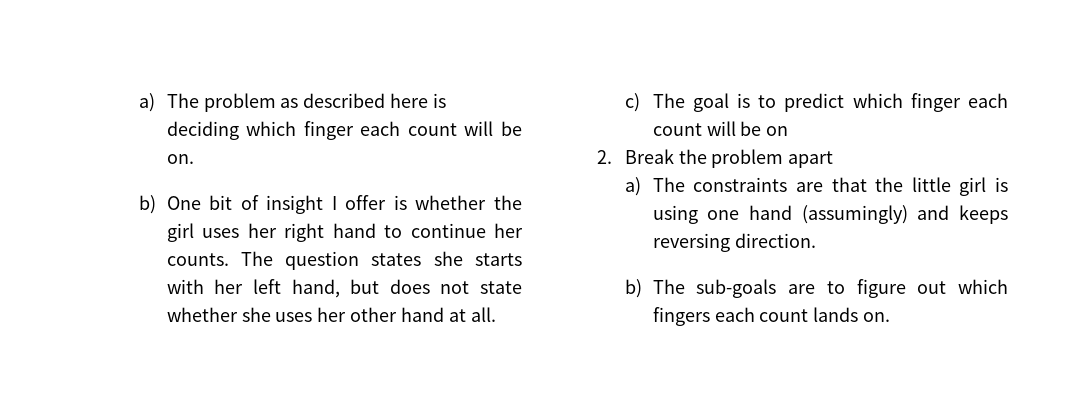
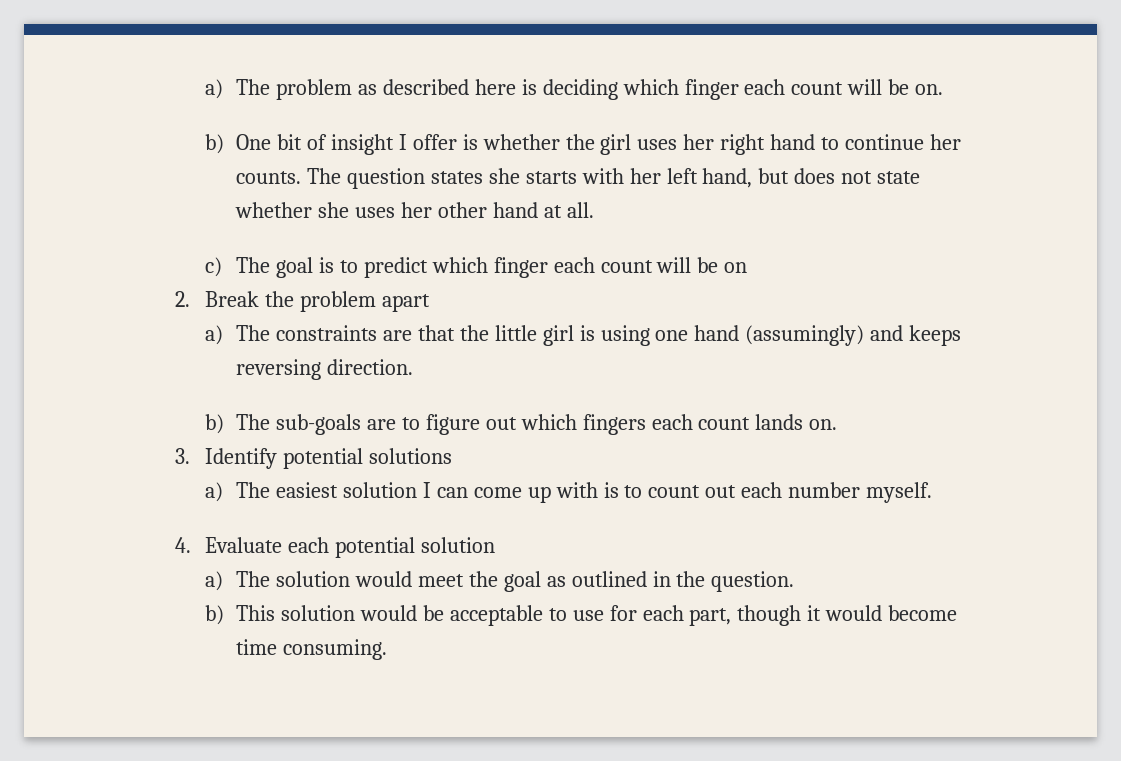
(891, 317) none -> [174,448,453,469] [205,482,933,503] [174,537,496,558] [205,571,795,592] [205,605,958,626] [236,639,387,660] // 3. Identify potential solutions // a) The easiest solution I can come up with is to count out each number myself. // 4. Evaluate each potential solution // a) The solution would meet the goal as outlined in the question. // b) This solution would be acceptable to use for each part, though it would become time consuming.

